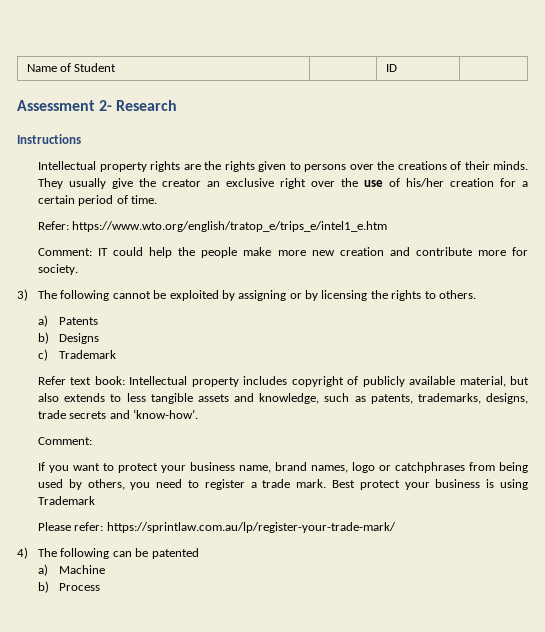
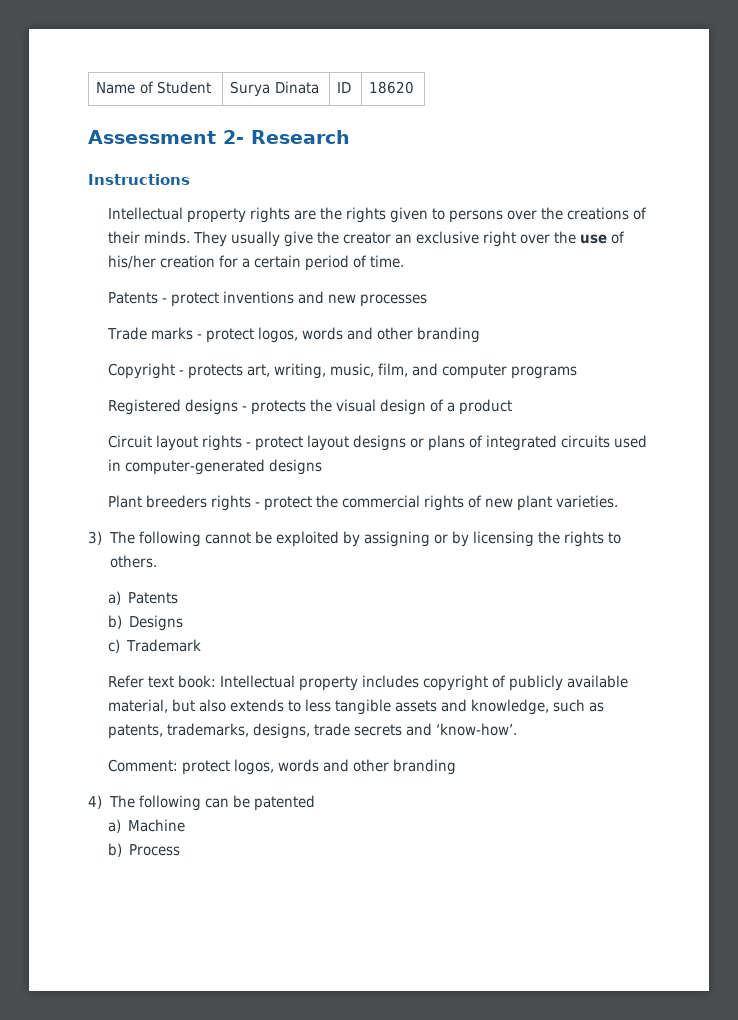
(117, 67) none -> [230,81,319,97] Surya Dinata
(397, 68) none -> [369,81,415,94] 18620
[38,221,388,232] [38,247,528,258] [38,264,79,275] Refer: https://www.wto.org/english/tratop_e/trips_e/intel1_e.htm // Comment: IT could help the people make more new creation and contribute more for society. -> [107,291,427,307] [106,327,481,343] [107,363,578,379] [107,399,513,415] [107,435,648,451] [107,459,322,475] [107,495,619,511] Patents - protect inventions and new processes // Trade marks - protect logos, words and other branding // Copyright - protects art, writing, music, film, and computer programs // Registered designs - protects the visual design of a product // Circuit layout rights - protect layout designs or plans of integrated circuits used in computer-generated designs // Plant breeders rights - protect the commercial rights of new plant varieties.
[38,462,528,473] [38,479,528,490] [38,496,96,505] [38,522,396,533] // If you want to protect your business name, brand names, logo or catchphrases from being used by others, you need to register a trade mark. Best protect your business is using Trademark // Please refer: https://sprintlaw.com.au/lp/register-your-trade-mark/ -> [181,759,456,775] protect logos, words and other branding

